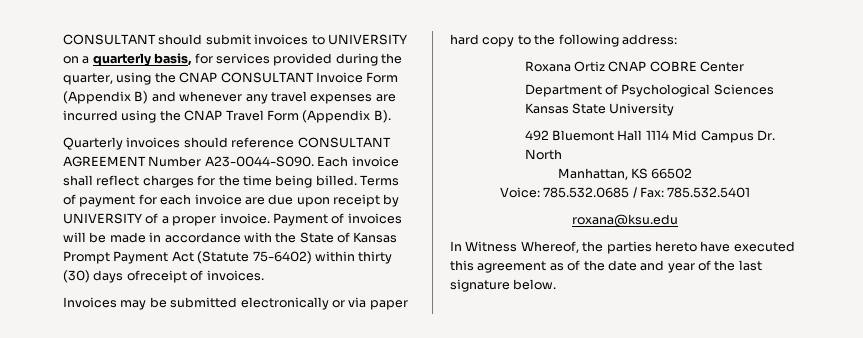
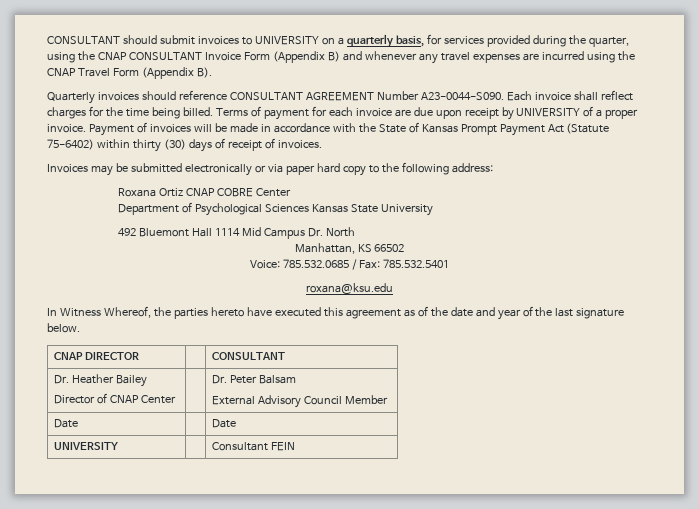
[126,270,187,283] ofreceipt -> [214,138,262,151] of receipt
(557, 284) none -> [54,352,140,360] [212,352,286,360] [54,374,147,387] [54,393,176,404] [212,375,296,384] [212,395,388,408] [54,419,79,428] [212,419,237,428] [54,442,119,450] [212,442,296,451] // CNAP DIRECTOR | | CONSULTANT // Dr. Heather Bailey // Director of CNAP Center | | Dr. Peter Balsam // External Advisory Council Member // Date | | Date // UNIVERSITY | | Consultant FEIN

